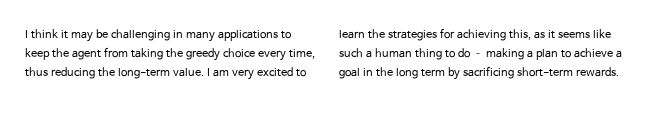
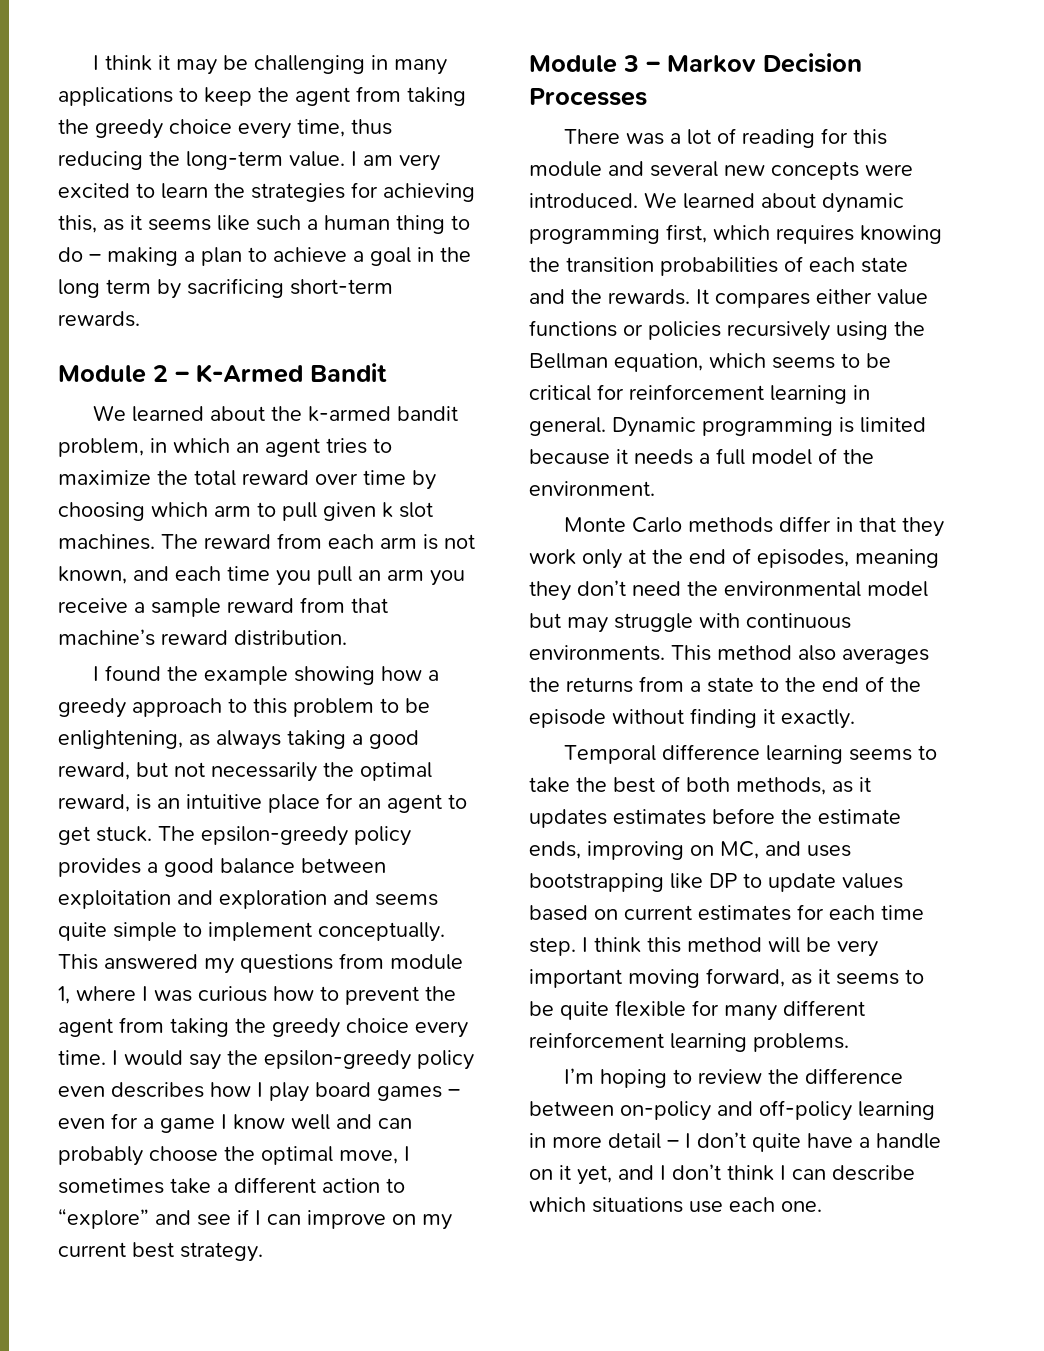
(619, 72) none -> [58,363,387,383] [92,405,458,422] [58,438,392,457] [58,470,436,490] [58,502,433,521] [58,533,475,550] [58,566,465,586] [58,597,388,617] [58,629,347,646] [92,665,439,685] [58,698,430,718] [58,730,419,750] [58,762,432,782] [58,793,467,813] [58,826,411,846] [58,858,386,877] [58,890,438,909] [58,922,445,942] [58,953,463,974] [58,986,456,1005] [58,1017,468,1038] [58,1050,474,1070] [58,1082,460,1102] [58,1113,412,1133] [58,1146,410,1166] [58,1177,405,1194] [58,1208,452,1230] [58,1242,263,1262] [529,53,862,73] [529,88,647,106] [563,128,887,148] [529,161,913,180] [529,192,904,213] [529,224,942,244] [529,256,908,276] [529,289,928,308] [529,320,925,341] [529,353,891,372] [529,384,870,404] [529,417,926,437] [529,448,874,465] [529,481,655,496] [563,516,944,537] [529,548,939,569] [529,580,928,601] [529,613,851,633] [529,645,929,664] [529,676,921,693] [529,708,855,729] [563,744,937,764] [529,776,871,795] [529,808,901,828] [529,841,851,860] [529,873,903,892] [529,904,924,921] [529,937,878,957] [529,968,924,988] [529,1000,865,1021] [529,1032,849,1052] [563,1068,903,1088] [529,1100,935,1121] [529,1132,941,1152] [529,1164,915,1185] [529,1197,822,1213] // Module 2 – K-Armed Bandit // We learned about the k-armed bandit problem, in which an agent tries to maximize the total reward over time by choosing which arm to pull given k slot machines. The reward from each arm is not known, and each time you pull an arm you receive a sample reward from that machine’s reward distribution. // I found the example showing how a greedy approach to this problem to be enlightening, as always taking a good reward, but not necessarily the optimal reward, is an intuitive place for an agent to get stuck. The epsilon-greedy policy provides a good balance between exploitation and exploration and seems quite simple to implement conceptually. This answered my questions from module 1, where I was curious how to prevent the agent from taking the greedy choice every time. I would say the epsilon-greedy policy even describes how I play board games – even for a game I know well and can probably choose the optimal move, I sometimes take a different action to “explore” and see if I can improve on my current best strategy. // Module 3 – Markov Decision Processes // There was a lot of reading for this module and several new concepts were introduced. We learned about dynamic programming first, which requires knowing the transition probabilities of each state and the rewards. It compares either value functions or policies recursively using the Bellman equation, which seems to be critical for reinforcement learning in general. Dynamic programming is limited because it needs a full model of the environment. // Monte Carlo methods differ in that they work only at the end of episodes, meaning they don’t need the environmental model but may struggle with continuous environments. This method also averages the returns from a state to the end of the episode without finding it exactly. // Temporal difference learning seems to take the best of both methods, as it updates estimates before the estimate ends, improving on MC, and uses bootstrapping like DP to update values based on current estimates for each time step. I think this method will be very important moving forward, as it seems to be quite flexible for many different reinforcement learning problems. // I’m hoping to review the difference between on-policy and off-policy learning in more detail – I don’t quite have a handle on it yet, and I don’t think I can describe which situations use each one.

